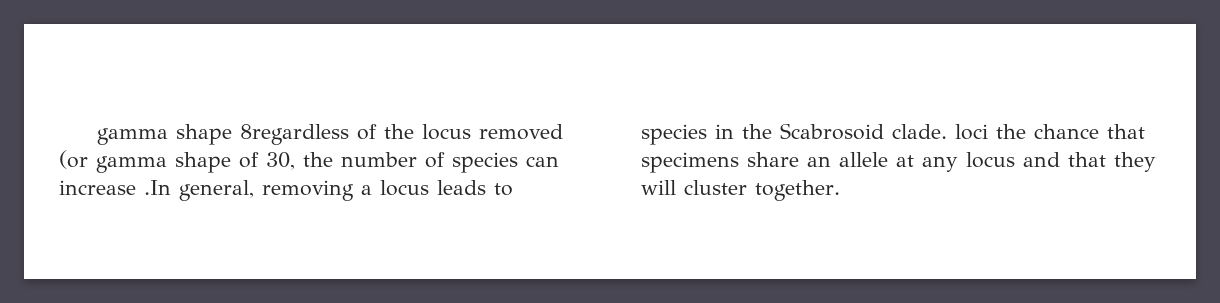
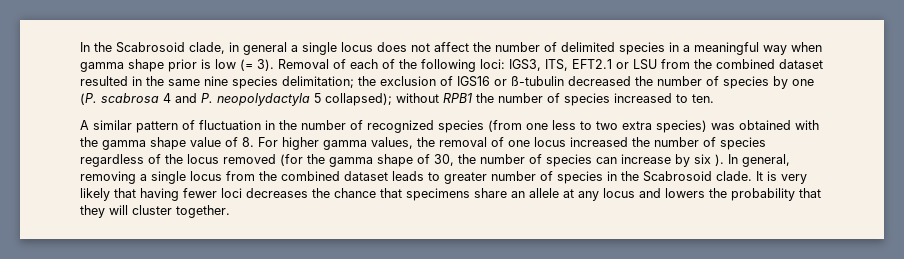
[96,124,349,145] gamma shape 8regardless -> [80,42,822,55] [80,59,823,72] [80,76,814,89] [80,93,714,106] [80,120,819,133] [80,137,766,150] [80,154,144,167] In the Scabrosoid clade, in general a single locus does not affect the number of delimited species in a meaningful way when gamma shape prior is low (= 3). Removal of each of the following loci: IGS3, ITS, EFT2.1 or LSU from the combined dataset resulted in the same nine species delimitation; the exclusion of IGS16 or ß-tubulin decreased the number of species by one (P. scabrosa 4 and P. neopolydactyla 5 collapsed); without RPB1 the number of species increased to ten. // A similar pattern of fluctuation in the number of recognized species (from one less to two extra species) was obtained with the gamma shape value of 8. For higher gamma values, the removal of one locus increased the number of species regardless
[59,150,88,169] (or -> [280,154,325,166] (for the
[144,180,513,201] .In general, removing a locus leads to -> [675,154,790,167] [80,171,553,184] by six ). In general, removing a single locus from the combined dataset leads to greater number of
[955,124,988,140] loci -> [756,171,807,184] [80,188,308,201] It is very likely that having fewer loci decreases
(1060, 159) none -> [665,188,795,201] lowers the probability

